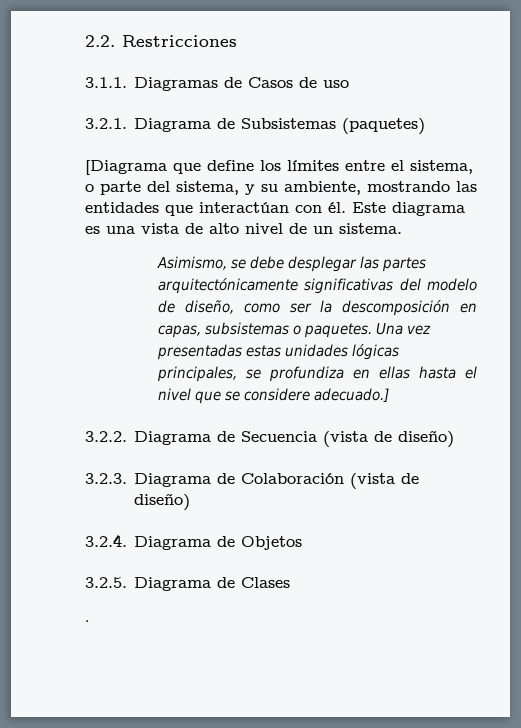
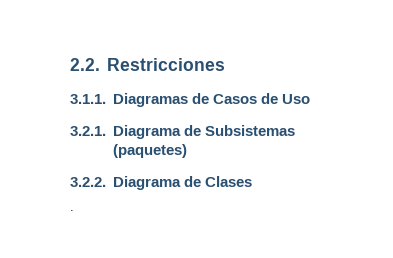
[323,80,350,88] uso -> [281,94,310,104] Uso
[85,160,473,175] [85,181,477,195] [85,202,465,216] [85,223,402,234] [157,256,427,272] [158,278,477,294] [158,300,477,316] [158,322,432,338] [157,344,400,360] [157,366,477,382] [158,388,390,404] [85,430,455,448] [85,473,420,489] [134,493,191,511] [85,534,303,550] [85,577,127,588] [Diagrama que define los límites entre el sistema, o parte del sistema, y su ambiente, mostrando las entidades que interactúan con él. Este diagrama es una vista de alto nivel de un sistema. // Asimismo, se debe desplegar las partes arquitectónicamente significativas del modelo de diseño, como ser la descomposición en capas, subsistemas o paquetes. Una vez presentadas estas unidades lógicas principales, se profundiza en ellas hasta el nivel que se considere adecuado.] // 3.2.2. Diagrama de Secuencia (vista de diseño) // 3.2.3. Diagrama de Colaboración (vista de diseño) // 3.2.4. Diagrama de Objetos // 3.2.5. -> [70,177,106,187] 3.2.2.

